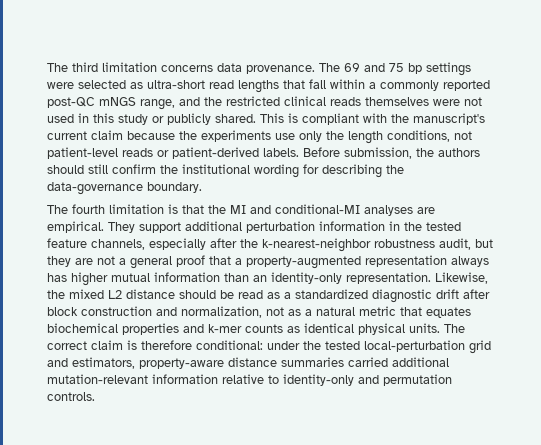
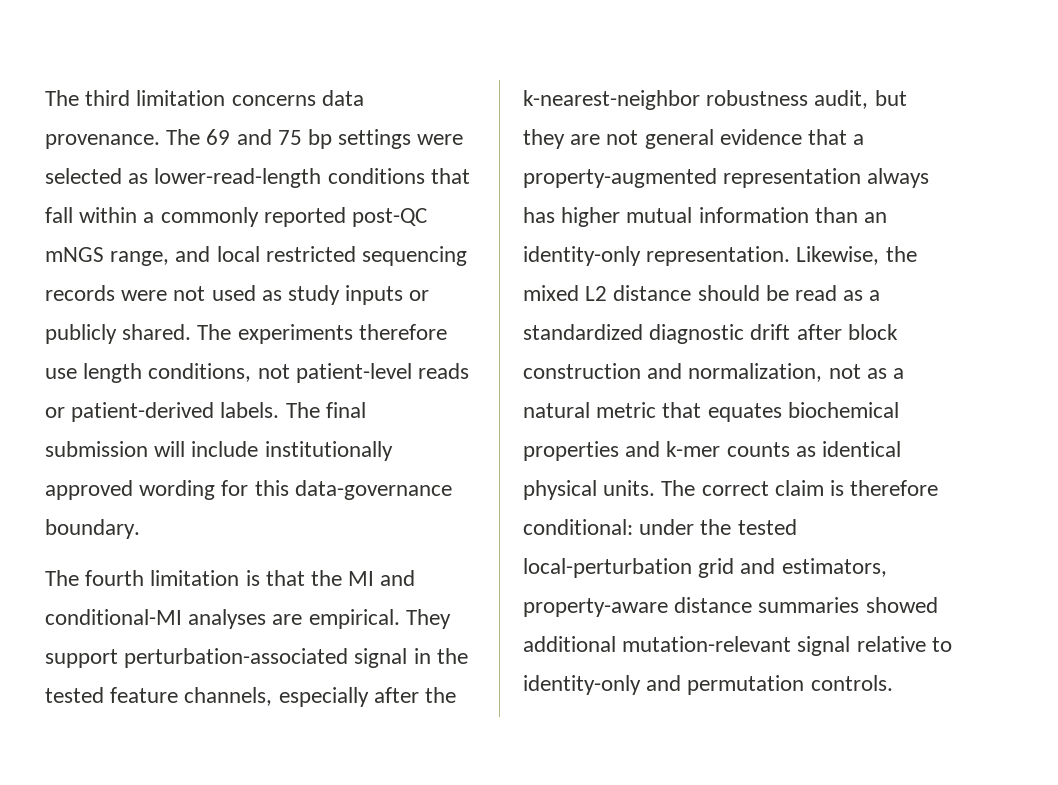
[147,80,279,93] ultra-short read lengths -> [154,168,425,188] lower-read-length conditions
[204,96,482,106] [47,113,485,125] [47,130,344,142] the restricted clinical reads themselves were not used in this study or publicly shared. This is compliant with the manuscript's current claim because the experiments use only the -> [216,246,468,266] [45,285,430,305] [45,324,447,344] [45,368,77,379] local restricted sequencing records were not used as study inputs or publicly shared. The experiments therefore use
[303,147,480,159] [47,164,404,178] Before submission, the authors should still confirm the institutional wording for describing the -> [285,402,366,418] [45,441,393,461] [45,480,289,500] The final submission will include institutionally approved wording for this
[185,221,385,233] additional perturbation information -> [124,648,408,668] perturbation-associated signal
[119,255,205,269] a general proof -> [644,129,802,149] general evidence
[348,357,388,367] carried -> [865,597,938,613] showed
[152,374,218,384] information -> [797,636,851,656] signal

